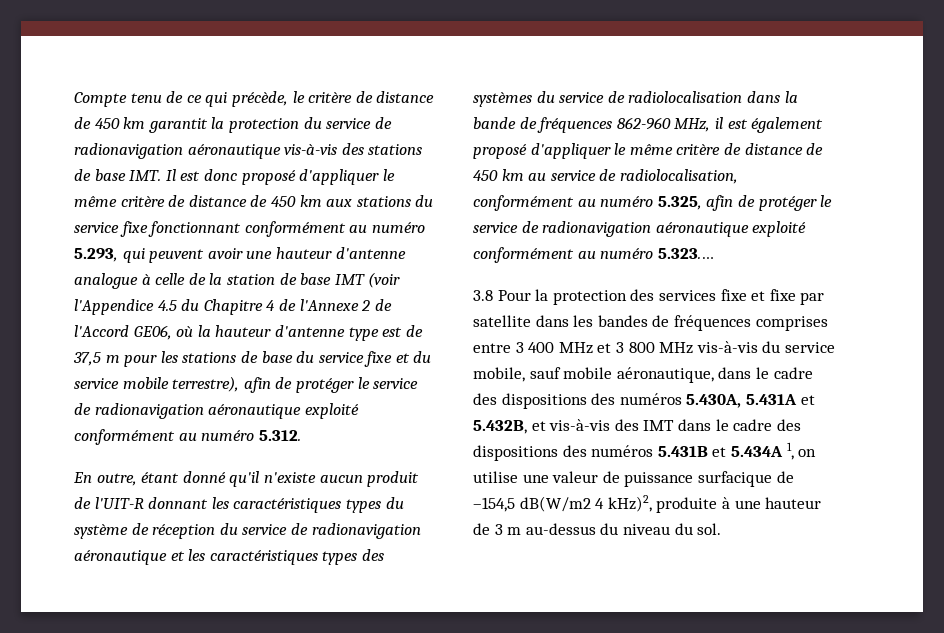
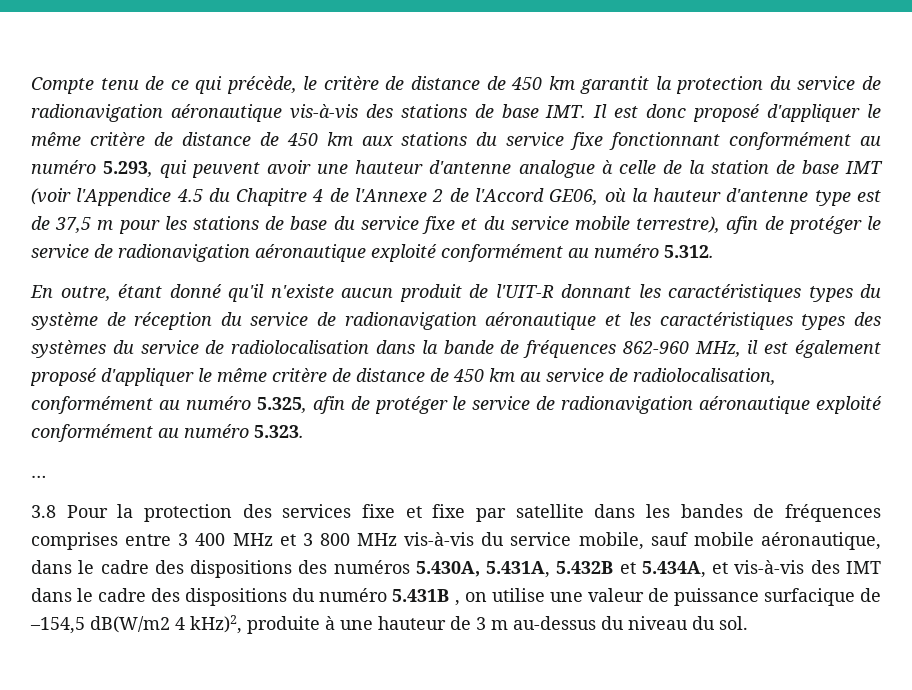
[657,248,714,259] 5.323.… -> [254,425,304,438] [31,475,46,478] 5.323. // …
[745,394,815,405] [473,420,527,434] 5.431A et 5.432B, -> [486,561,706,578] 5.431A, 5.432B et 5.434A,
[562,442,794,460] des numéros 5.431B et 5.434A 1, -> [292,588,460,606] du numéro 5.431B ,

